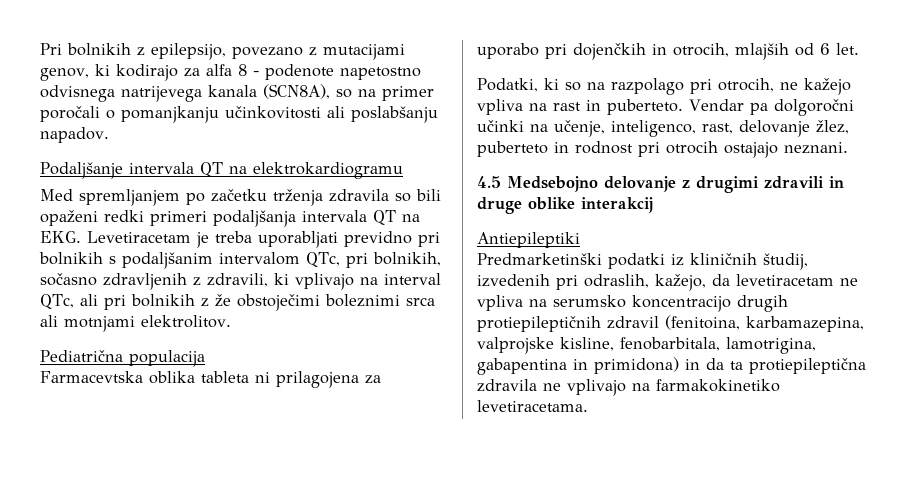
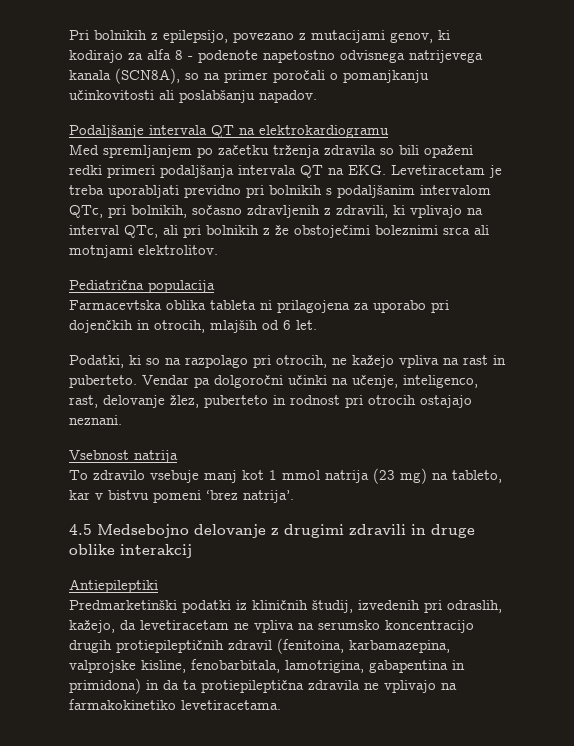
(848, 148) none -> [69,450,178,463] [69,468,502,484] [69,490,294,503] // Vsebnost natrija // To zdravilo vsebuje manj kot 1 mmol natrija (23 mg) na tableto, kar v bistvu pomeni ‘brez natrija’.

